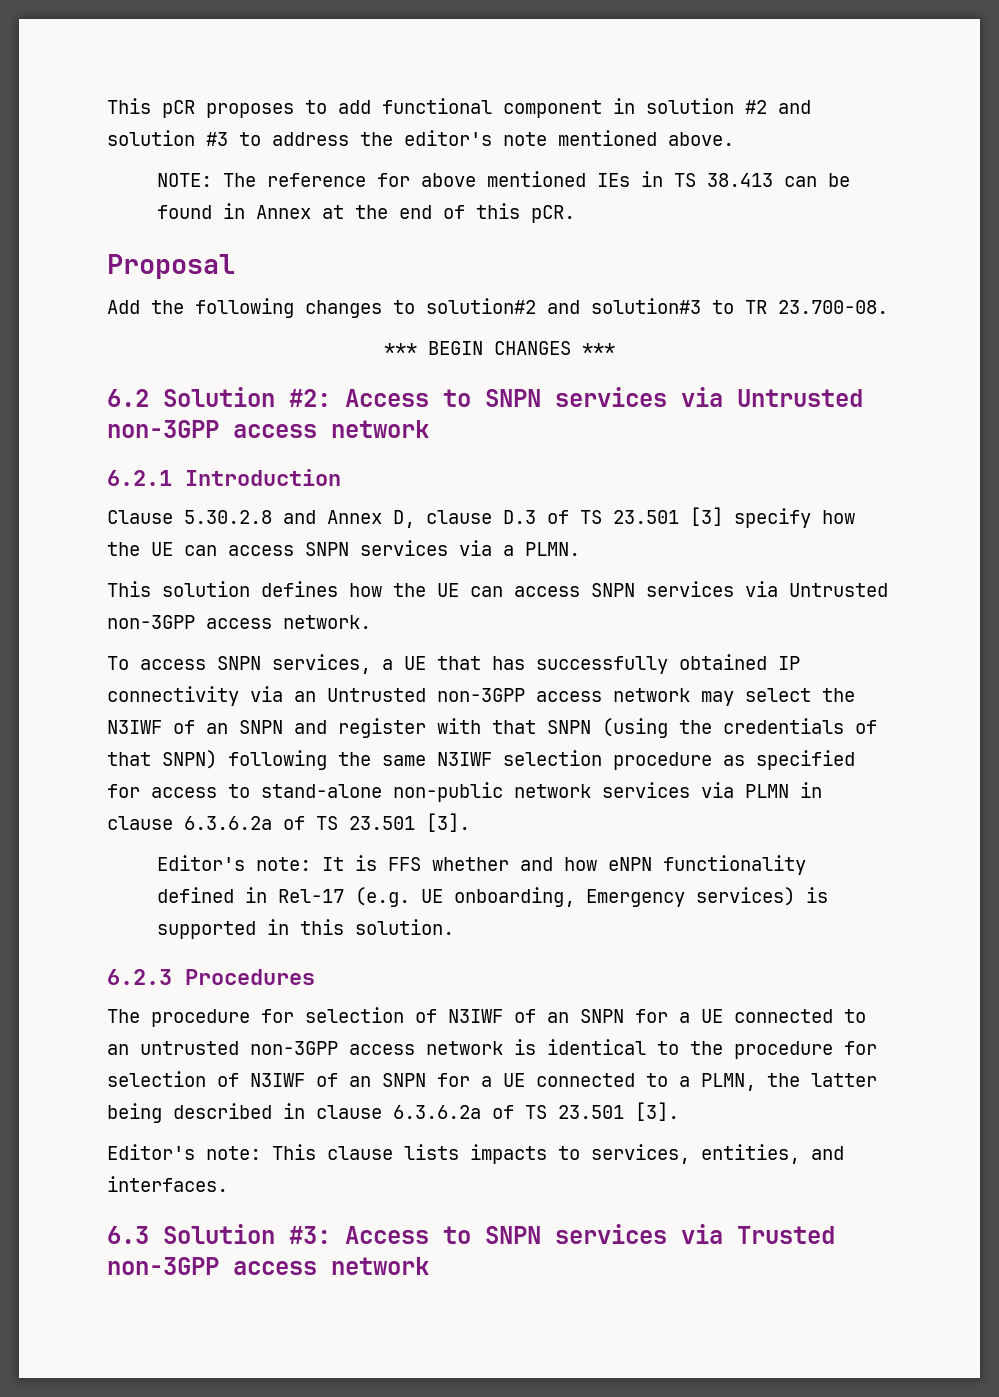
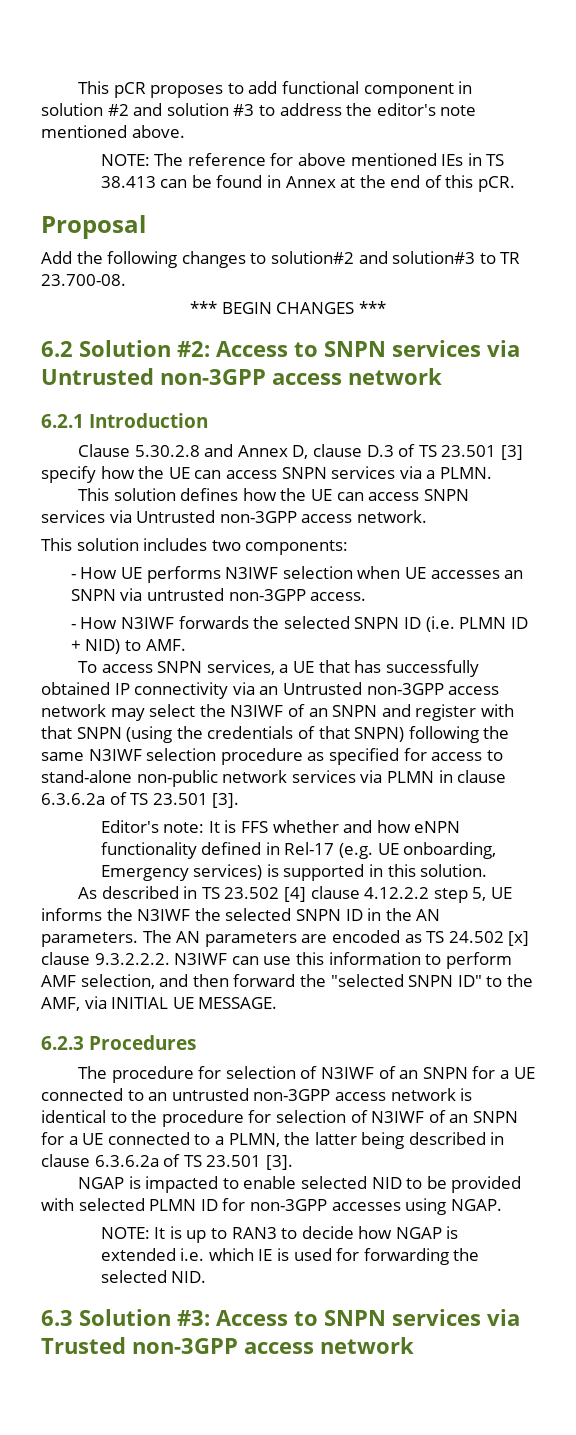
(371, 622) none -> [41,538,349,555] [70,566,524,583] [70,588,367,601] [70,616,528,632] [70,639,186,654] // This solution includes two components: // - How UE performs N3IWF selection when UE accesses an SNPN via untrusted non-3GPP access. // - How N3IWF forwards the selected SNPN ID (i.e. PLMN ID + NID) to AMF.
(455, 927) none -> [78,886,512,903] [41,908,441,921] [41,930,530,947] [41,952,512,969] [41,974,533,989] [41,996,278,1011] // As described in TS 23.502 [4] clause 4.12.2.2 step 5, UE informs the N3IWF the selected SNPN ID in the AN parameters. The AN parameters are encoded as TS 24.502 [x] clause 9.3.2.2.2. N3IWF can use this information to perform AMF selection, and then forward the "selected SNPN ID" to the AMF, via INITIAL UE MESSAGE.
[107,1144,844,1164] [107,1176,228,1192] Editor's note: This clause lists impacts to services, entities, and interfaces. -> [78,1176,522,1193] [41,1198,502,1215] [100,1226,459,1243] [100,1248,480,1265] [100,1270,207,1283] NGAP is impacted to enable selected NID to be provided with selected PLMN ID for non-3GPP accesses using NGAP. // NOTE: It is up to RAN3 to decide how NGAP is extended i.e. which IE is used for forwarding the selected NID.

